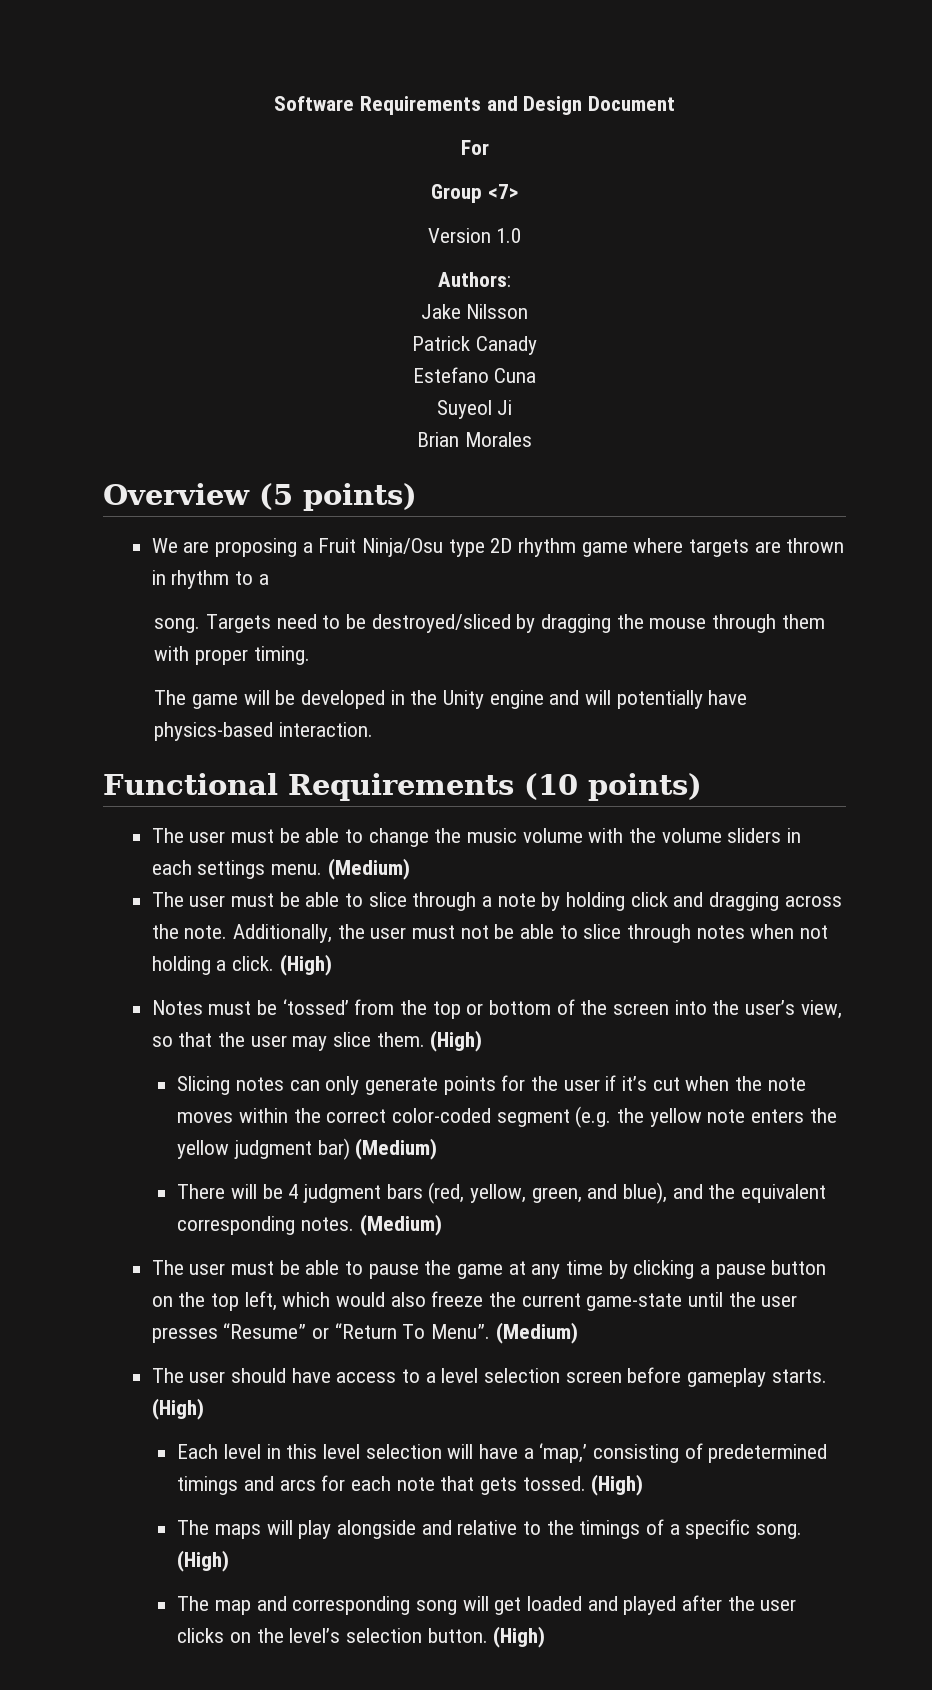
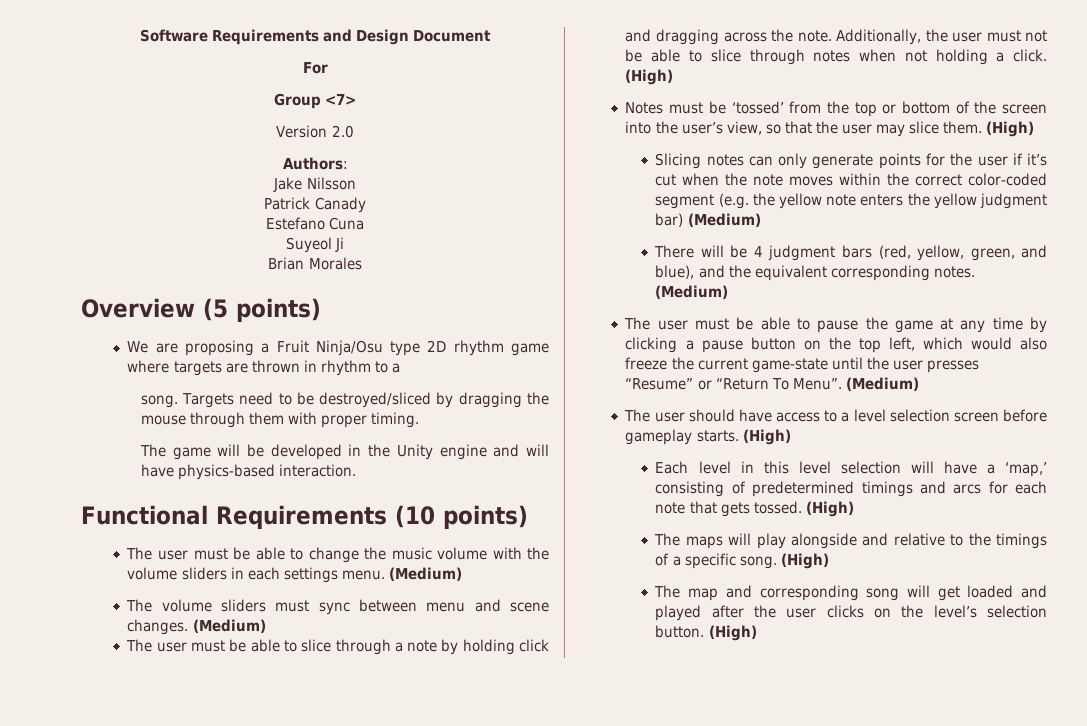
[496,228,522,243] 1.0 -> [331,125,354,138] 2.0
[616,690,703,709] potentially -> (549, 450) none
(410, 869) none -> [126,599,549,615] [127,619,266,635] // The volume sliders must sync between menu and scene changes. (Medium)

